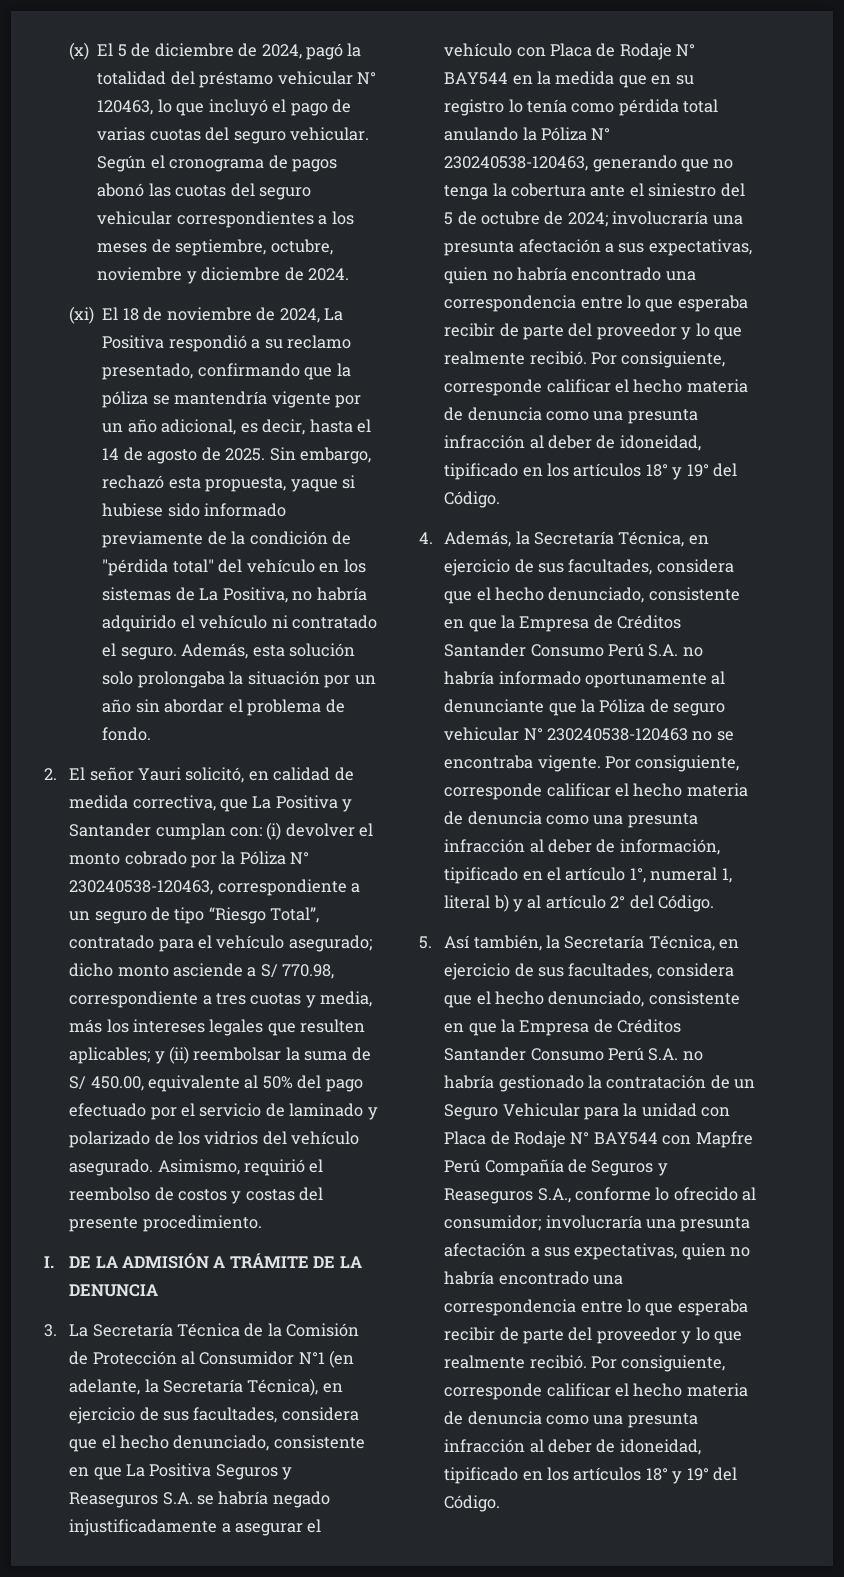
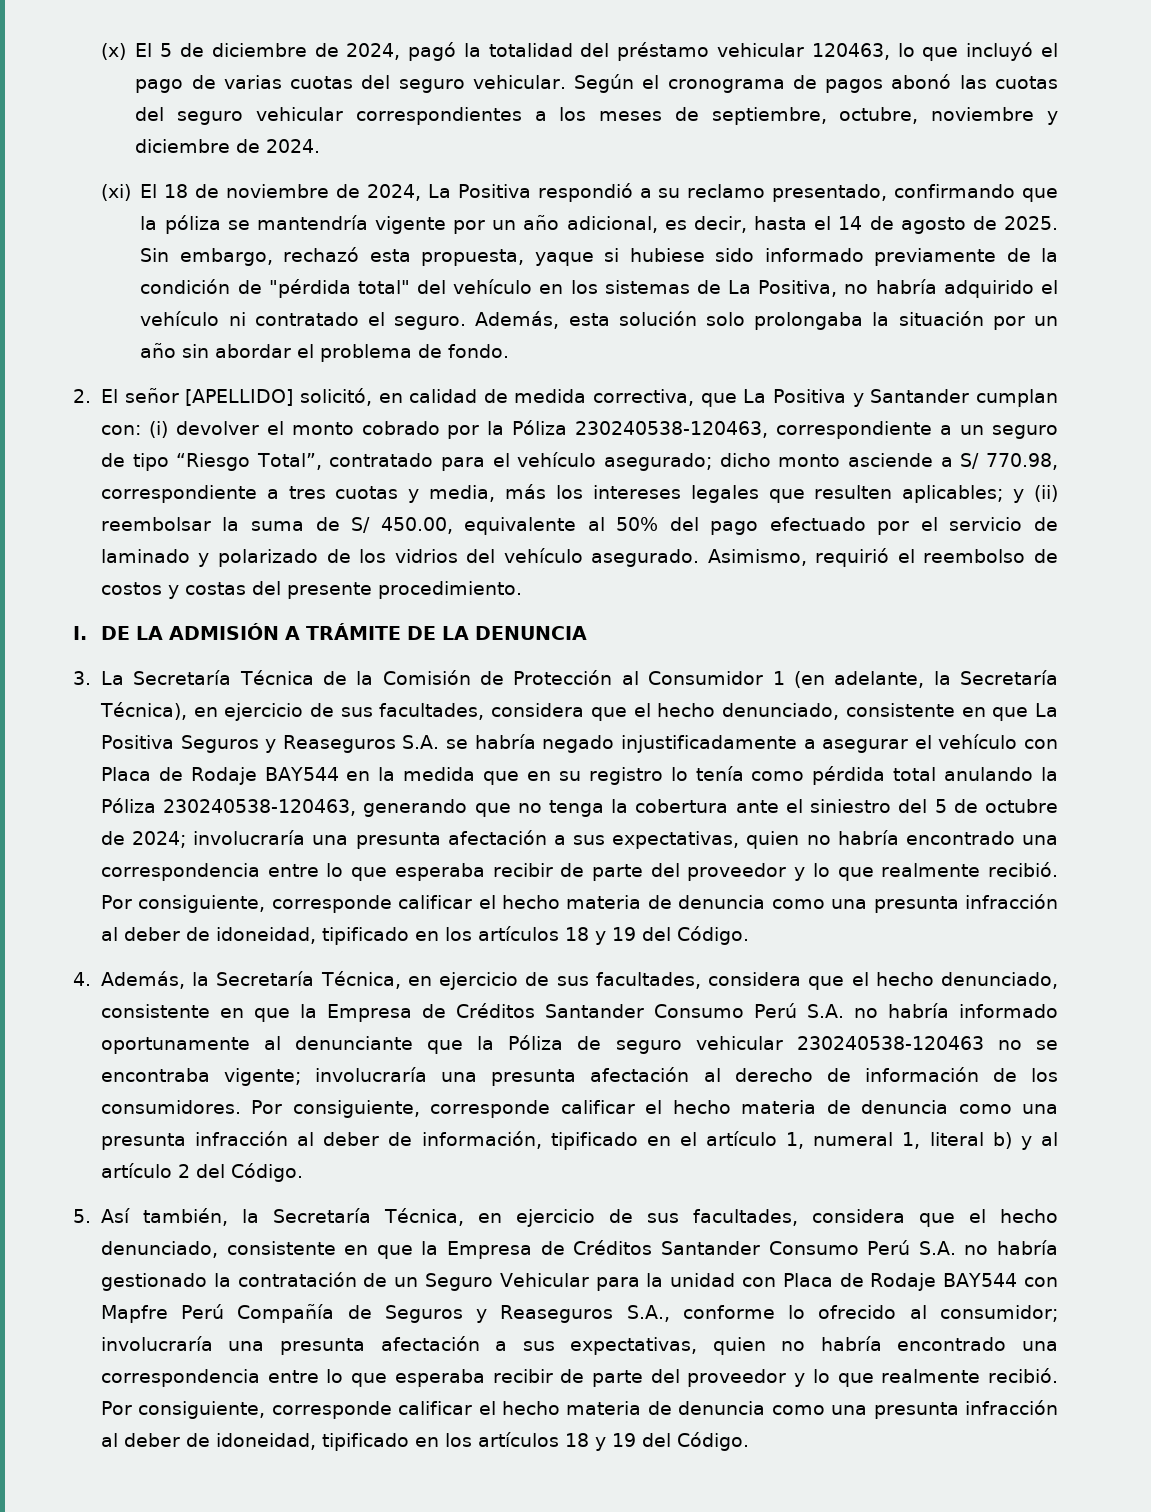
[357,72,377,84] N° -> (805, 50) none
[137,767,181,781] Yauri -> [185,389,294,406] [APELLIDO]
[290,852,310,864] N° -> (568, 427) none
[298,1352,325,1364] N°1 -> [772,671,785,685] 1
[676,44,696,56] N° -> (257, 776) none
[591,128,611,140] N° -> (156, 805) none
[645,464,709,480] 18° y 19° -> [564,927,636,945] 18 y 19
[523,728,543,740] N° -> (783, 1043) none
[537,755,601,772] vigente. -> [223,1067,1059,1086] [100,1100,241,1114] vigente; involucraría una presunta afectación al derecho de información de los consumidores.
[629,868,646,883] 1°, -> [786,1132,805,1149] 1,
[610,896,626,908] 2° -> [177,1164,190,1178] 2
[570,1132,590,1144] N° -> (937, 1282) none
[645,1468,709,1484] 18° y 19° -> [564,1433,636,1451] 18 y 19

